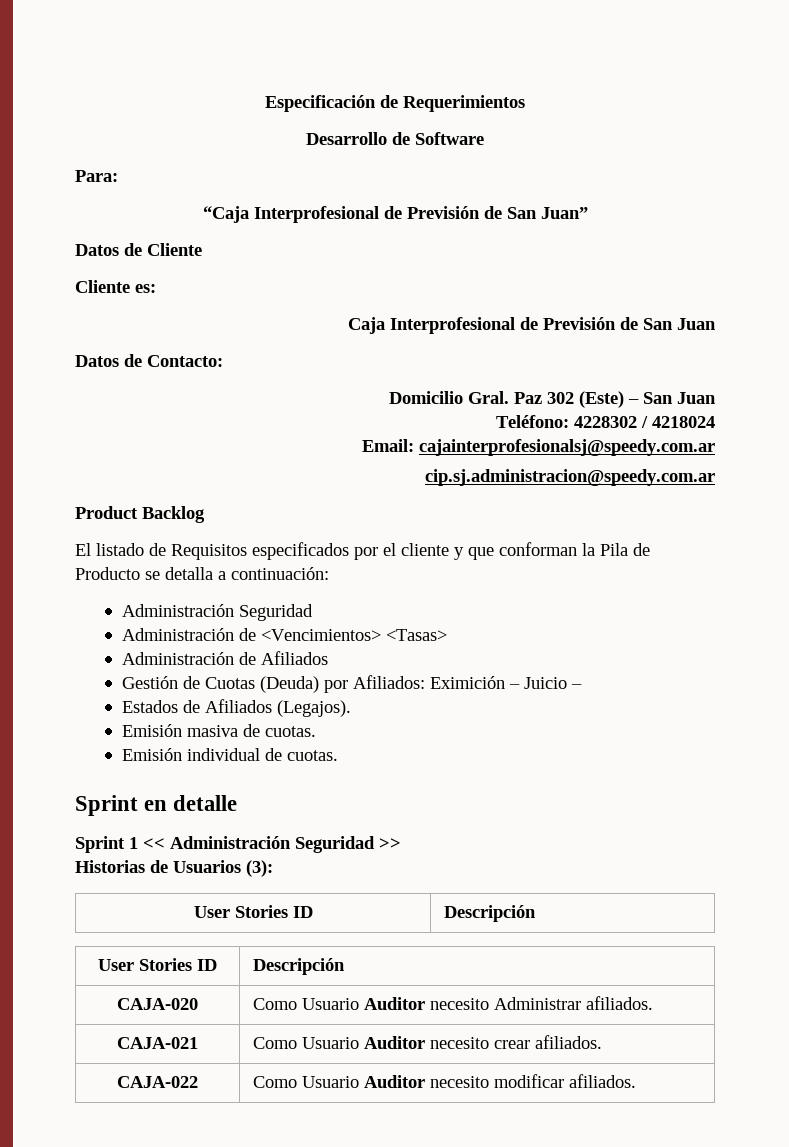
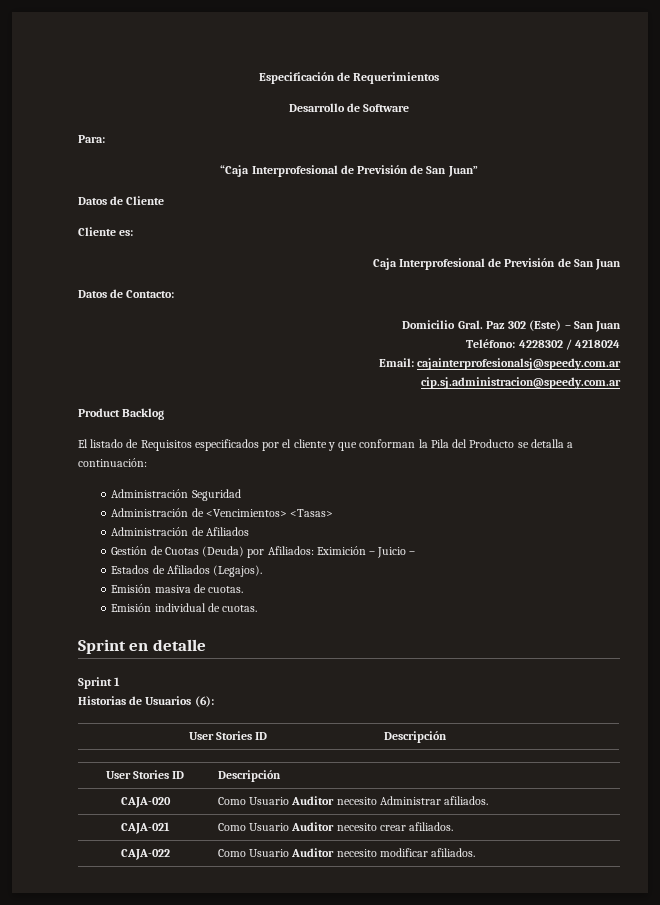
[633,543,650,556] de -> [452,439,468,448] del
[143,836,401,853] << Administración Seguridad >> -> (121, 681) none
[246,860,273,877] (3): -> [194,696,214,707] (6):

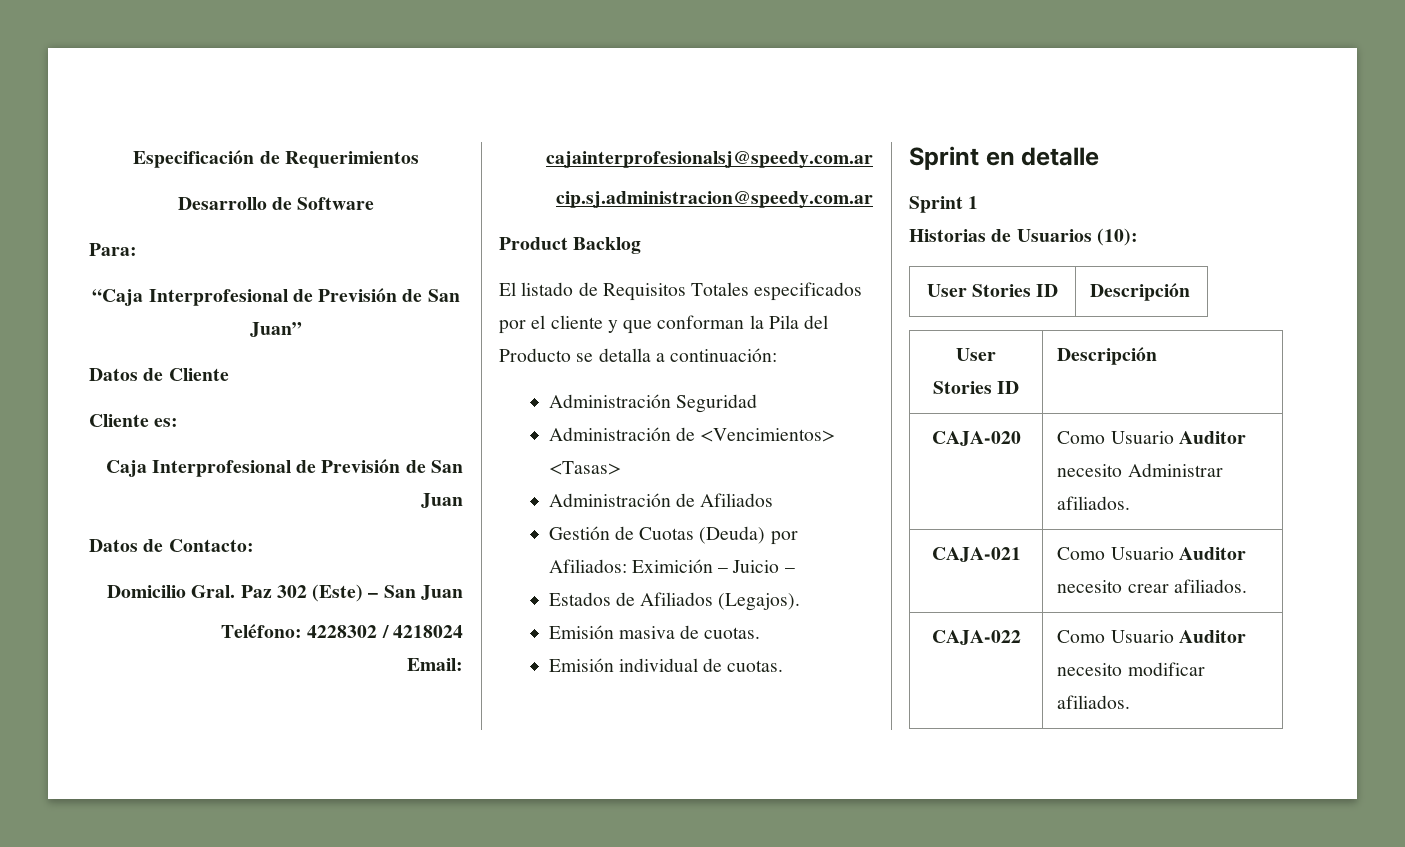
(192, 445) none -> [691,282,750,296] Totales
[194,696,214,707] (6): -> [1096,228,1138,246] (10):

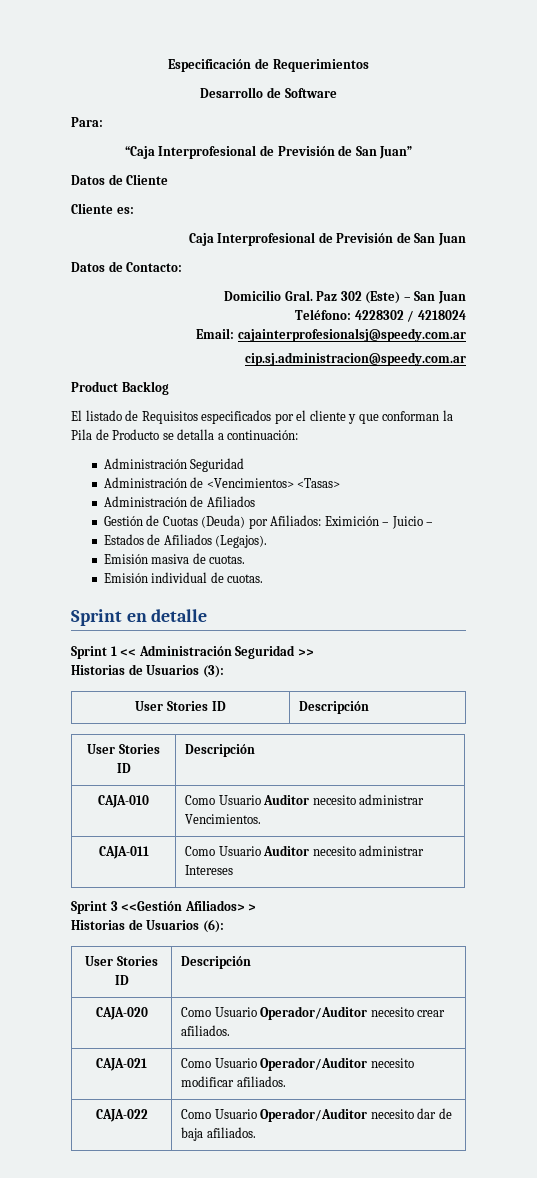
[691,282,750,296] Totales -> (198, 417) none
[804,315,829,329] del -> [95,429,109,440] de
[909,228,1138,246] // Historias de Usuarios (10): -> [120,645,314,659] [71,664,224,678] << Administración Seguridad >> // Historias de Usuarios (3):
[931,431,1021,446] [1057,431,1246,444] [1057,463,1223,477] CAJA-020 | Como Usuario Auditor necesito Administrar -> [98,795,149,808] [185,794,425,805] [185,814,262,824] [98,846,149,859] [185,845,425,856] [185,865,234,875] [71,900,257,914] [71,919,224,933] [85,956,158,966] [114,975,129,985] [181,956,252,969] [95,1007,148,1020] [181,1006,446,1020] CAJA-010 | Como Usuario Auditor necesito administrar Vencimientos. // CAJA-011 | Como Usuario Auditor necesito administrar Intereses // Sprint 3 <<Gestión Afiliados> > // Historias de Usuarios (6): // User Stories ID | Descripción // CAJA-020 | Como Usuario Operador/Auditor necesito crear
[1178,547,1246,560] [1057,580,1169,593] Auditor necesito crear -> [260,1057,414,1071] [181,1076,235,1087] Operador/Auditor necesito modificar
[1178,630,1246,643] [1057,662,1205,676] Auditor necesito modificar -> [260,1108,452,1122] [181,1127,204,1141] Operador/Auditor necesito dar de baja

